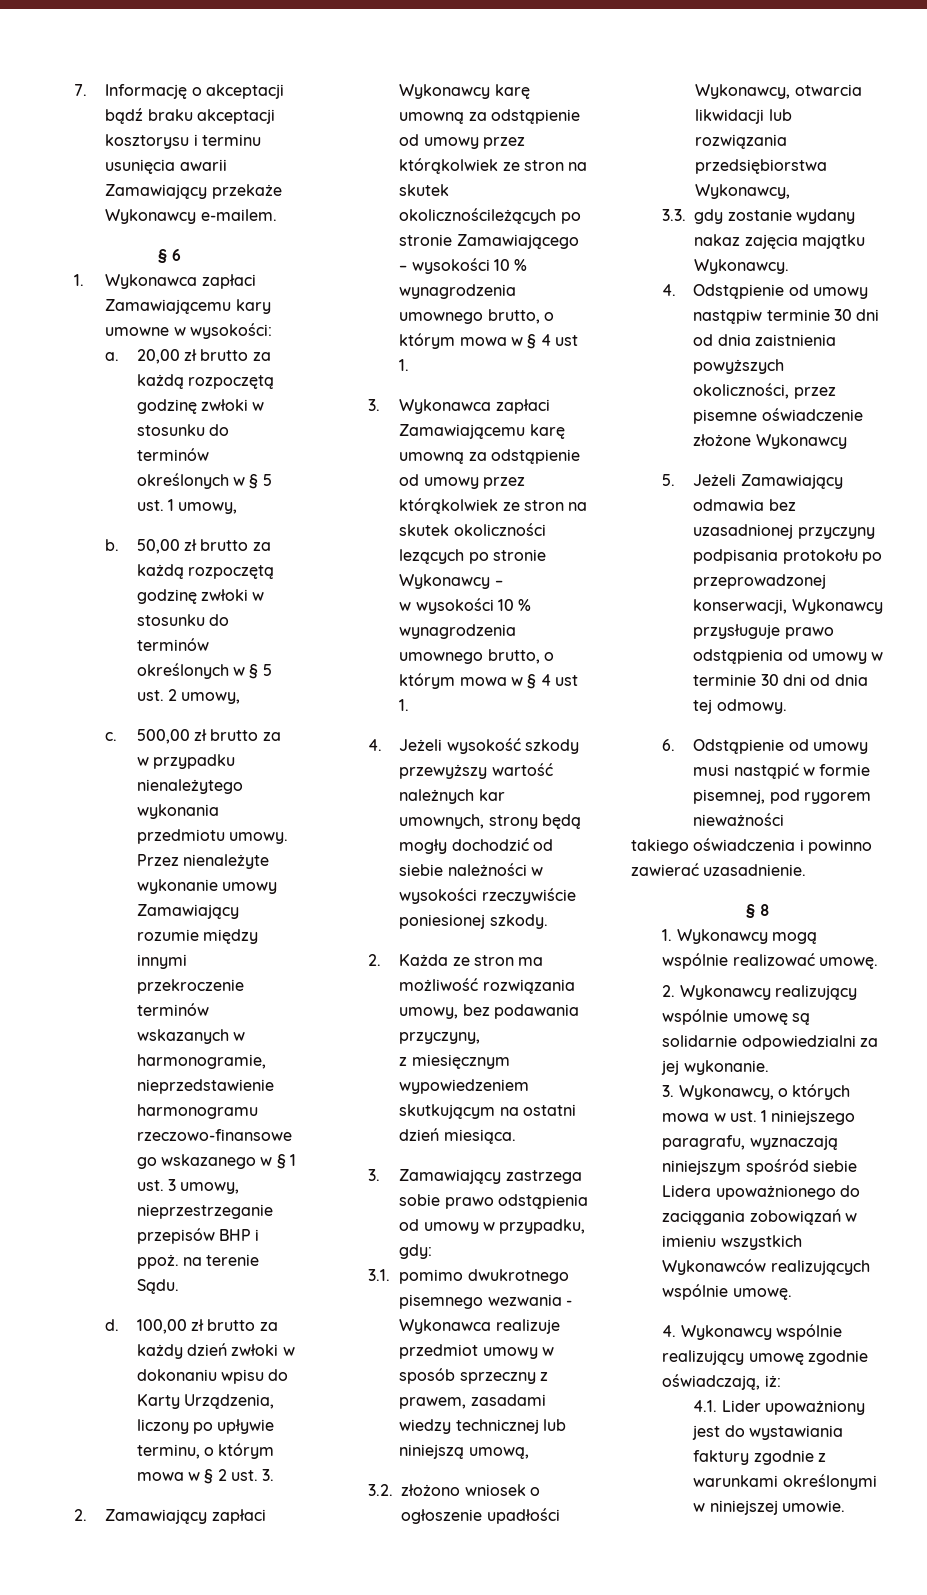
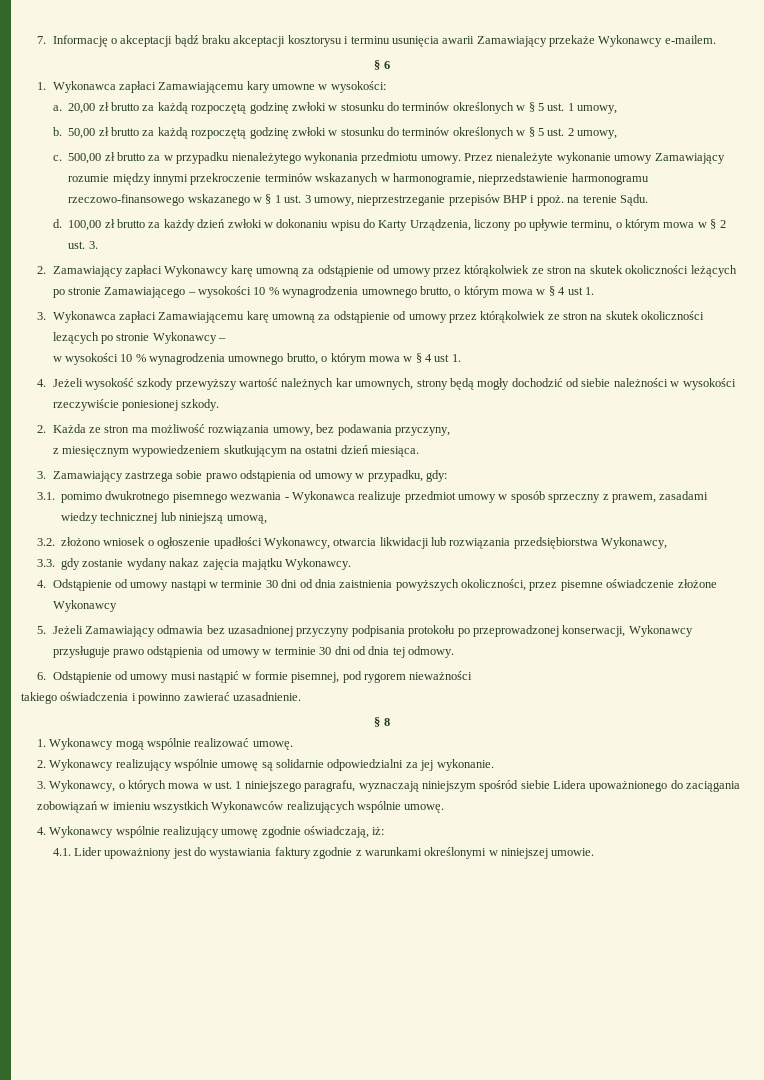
[399,208,557,224] okolicznościleżących -> [625,265,737,277] okoliczności leżących
[693,309,763,324] nastąpiw -> [170,580,219,591] nastąpi w

